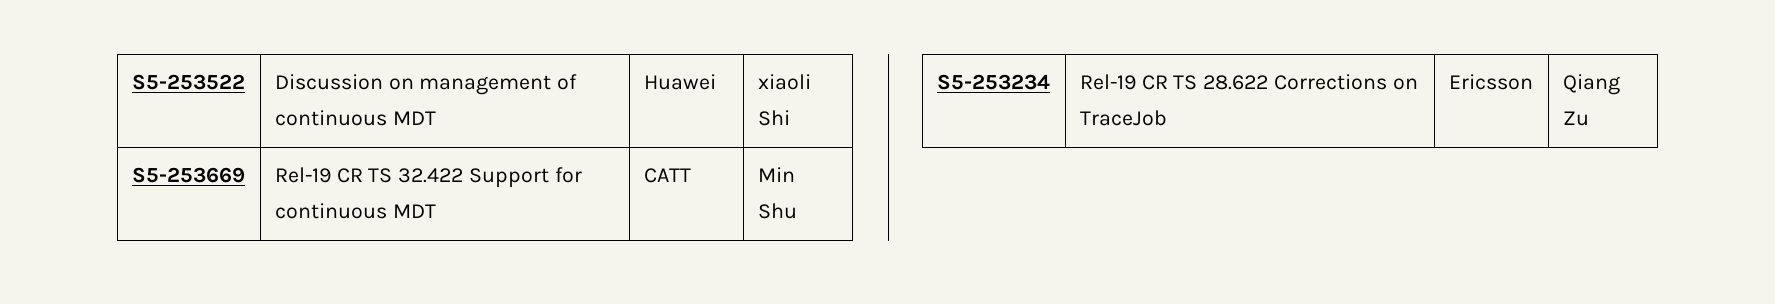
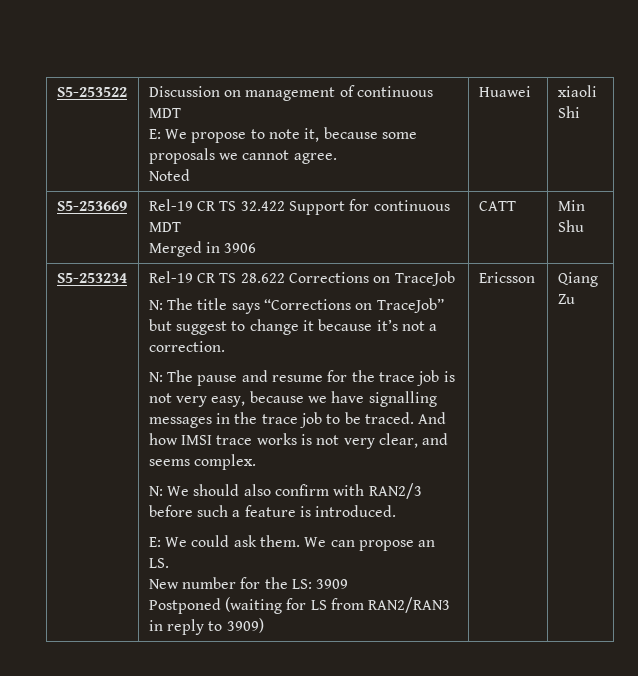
(436, 118) none -> [148,127,418,143] [148,148,337,164] [148,169,190,181] // E: We propose to note it, because some proposals we cannot agree. // Noted
(436, 211) none -> [148,241,257,257] // Merged in 3906
(1167, 118) none -> [148,298,444,314] [148,319,438,335] [148,341,225,352] [148,370,455,386] [148,391,437,407] [148,412,447,428] [148,433,449,449] [148,454,257,470] [148,483,422,499] [148,505,397,517] [148,535,436,551] [148,558,169,568] [148,577,349,589] [148,597,451,614] [148,618,264,635] // N: The title says “Corrections on TraceJob” but suggest to change it because it’s not a correction. // N: The pause and resume for the trace job is not very easy, because we have signalling messages in the trace job to be traced. And how IMSI trace works is not very clear, and seems complex. // N: We should also confirm with RAN2/3 before such a feature is introduced. // E: We could ask them. We can propose an LS. // New number for the LS: 3909 // Postponed (waiting for LS from RAN2/RAN3 in reply to 3909)

